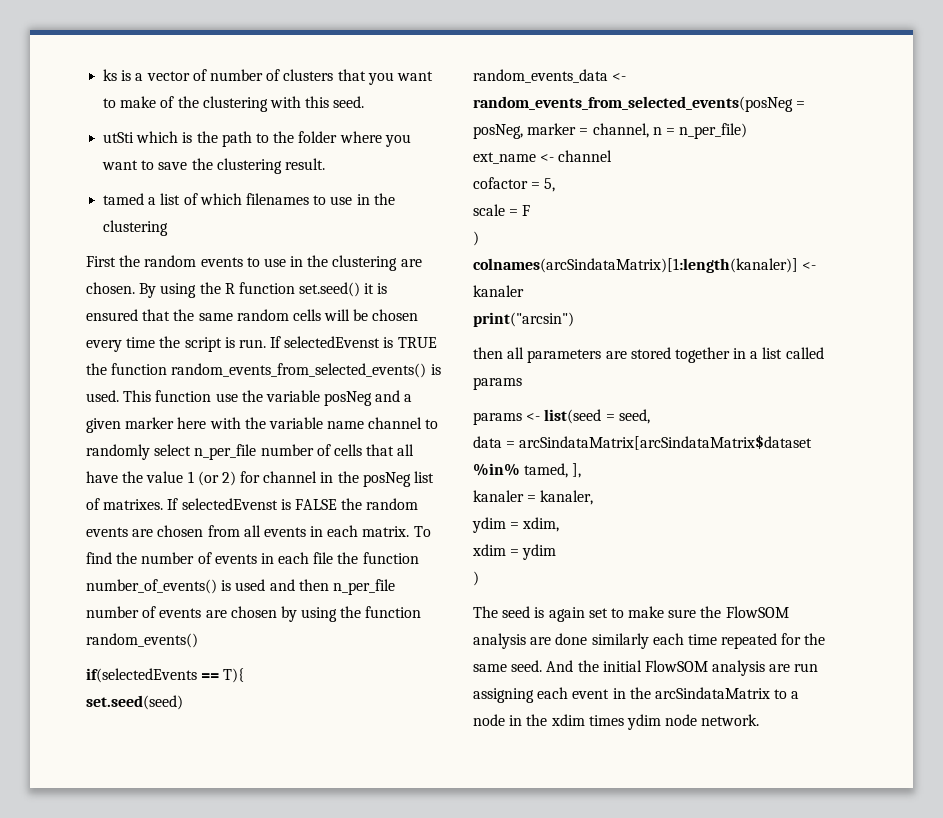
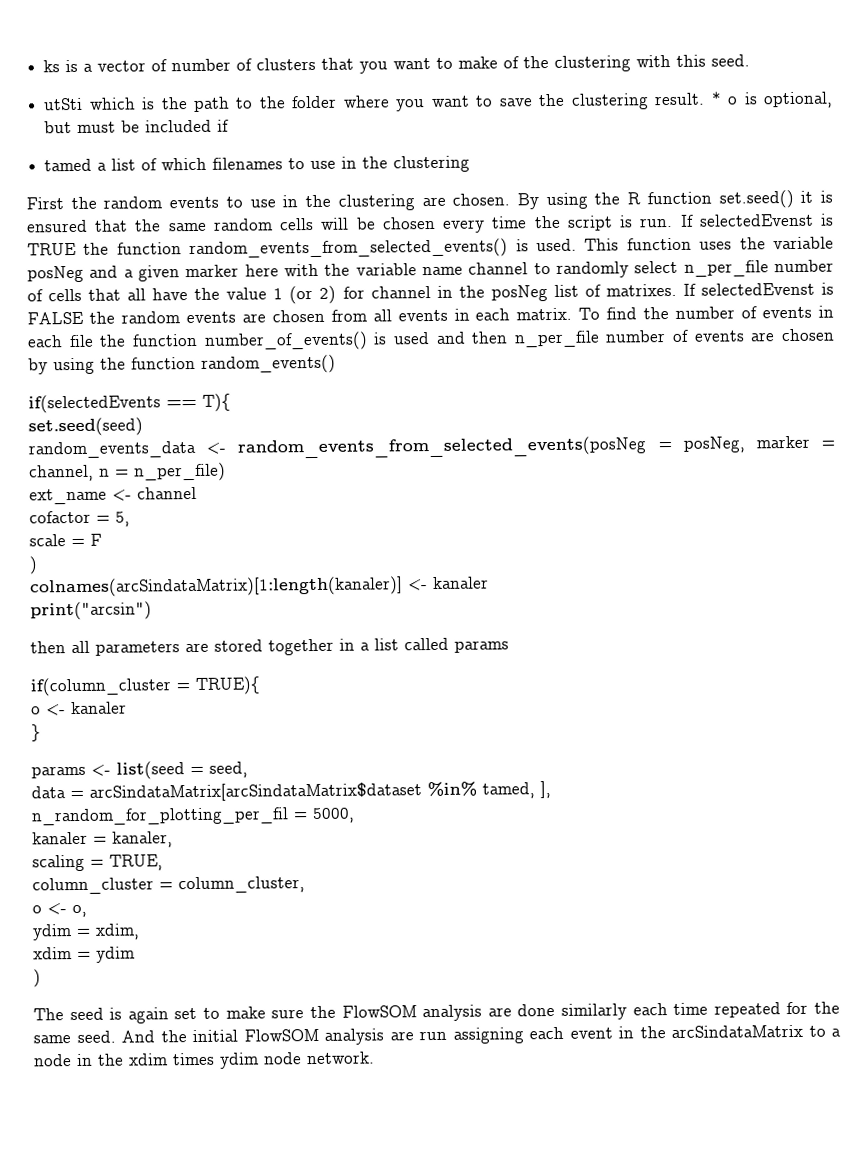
(325, 164) none -> [710,91,834,109] [44,119,230,134] * o is optional, but must be included if
[215,393,238,402] use -> [699,241,733,250] uses
(522, 383) none -> [30,676,260,697] [31,701,127,716] [31,724,41,742] // if(column_cluster = TRUE){ // o <- kanaler // }
(582, 470) none -> [31,807,355,826] // n_random_for_plotting_per_fil = 5000,
(594, 497) none -> [32,854,163,872] [32,876,305,895] [32,903,87,918] // scaling = TRUE, // column_cluster = column_cluster, // o <- o,

